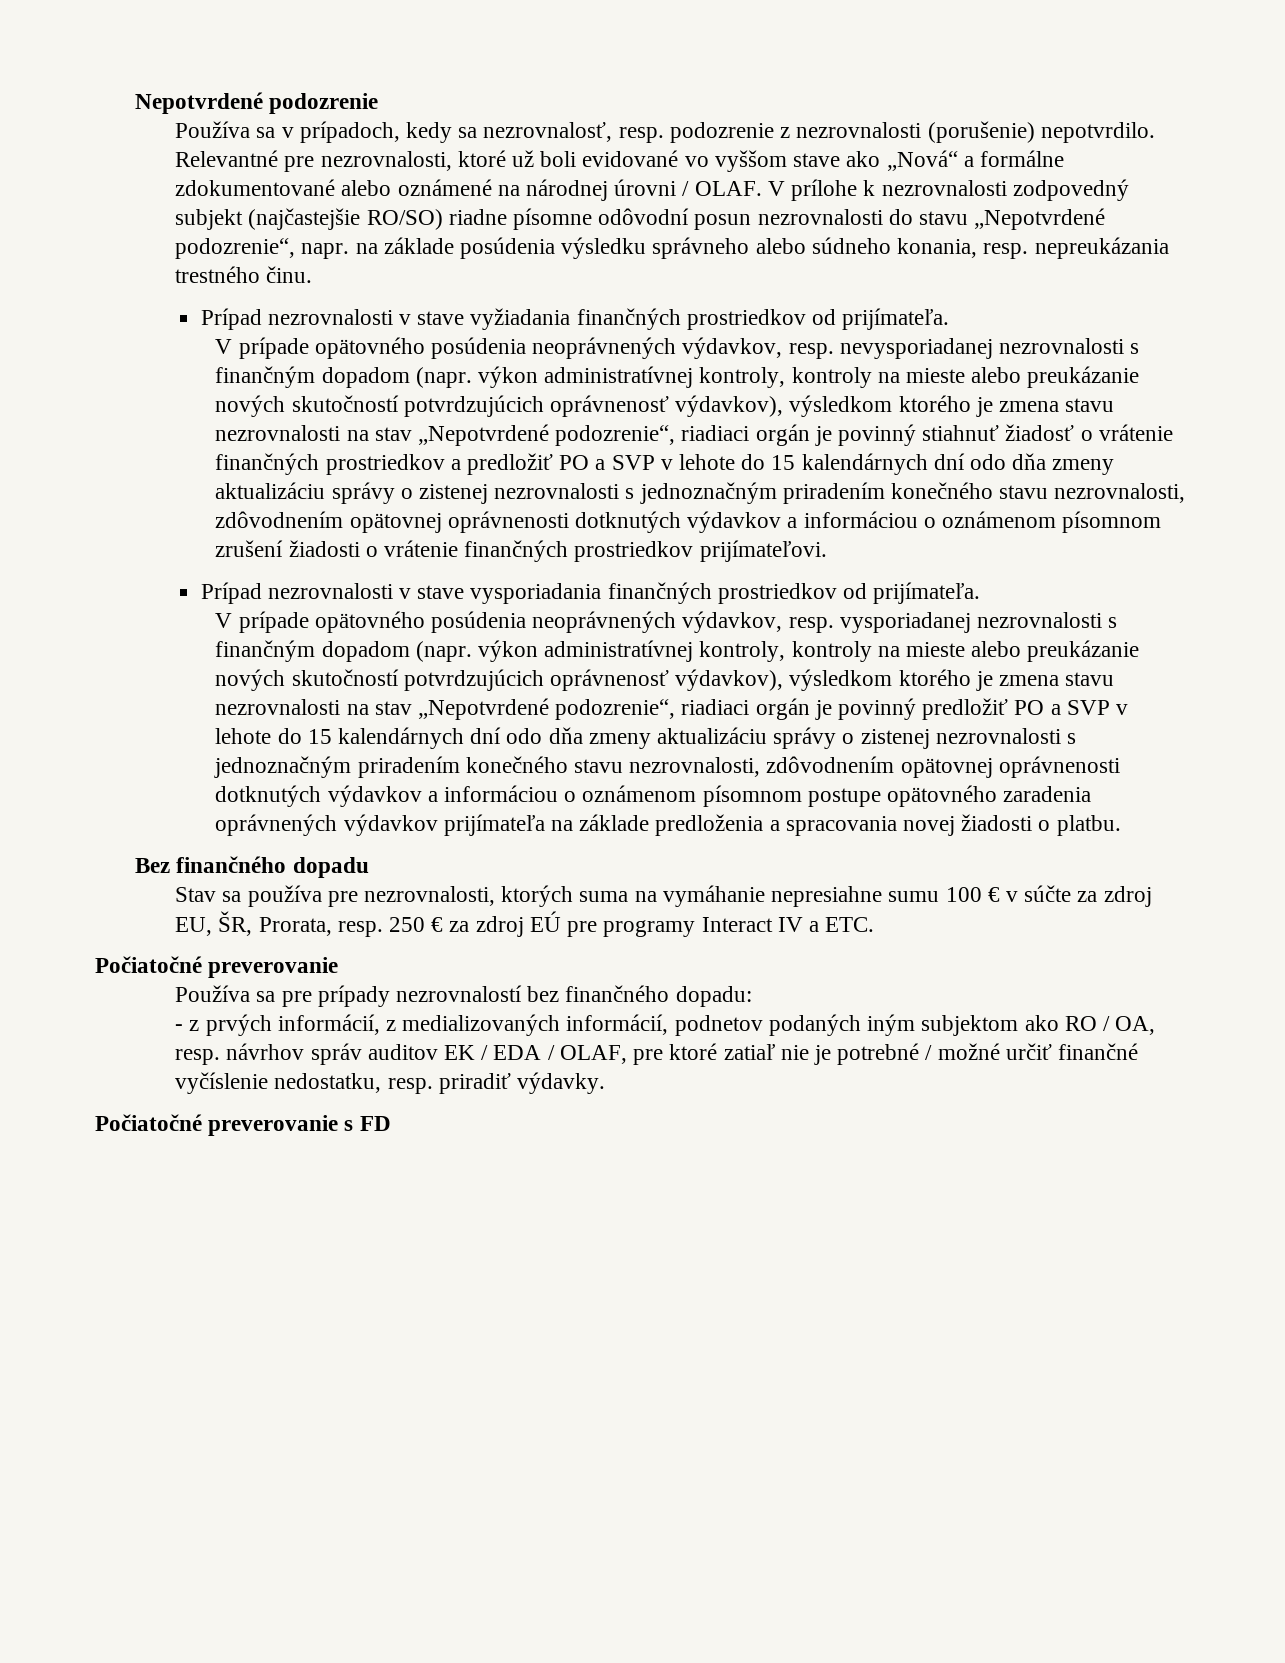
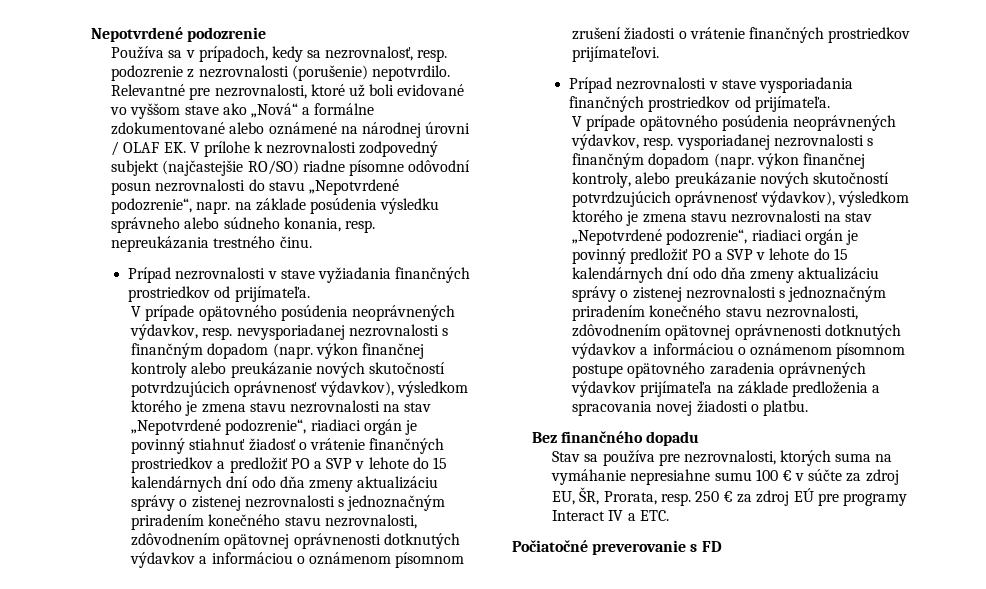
[694,181,762,196] OLAF. -> [123,142,186,153] OLAF EK.
[544,366,965,388] administratívnej kontroly, kontroly na mieste -> [361,343,424,359] [131,362,188,378] finančnej kontroly
[544,640,965,662] administratívnej kontroly, kontroly na mieste -> [802,153,865,169] [572,172,632,188] finančnej kontroly,
[175,985,752,1007] [175,1014,1156,1036] [175,1043,1138,1065] [175,1072,606,1094] [95,1114,339,1136] // Používa sa pre prípady nezrovnalostí bez finančného dopadu: // - z prvých informácií, z medializovaných informácií, podnetov podaných iným subjektom ako RO / OA, resp. návrhov správ auditov EK / EDA / OLAF, pre ktoré zatiaľ nie je potrebné / možné určiť finančné vyčíslenie nedostatku, resp. priradiť výdavky. // Počiatočné preverovanie -> (687, 547) none

